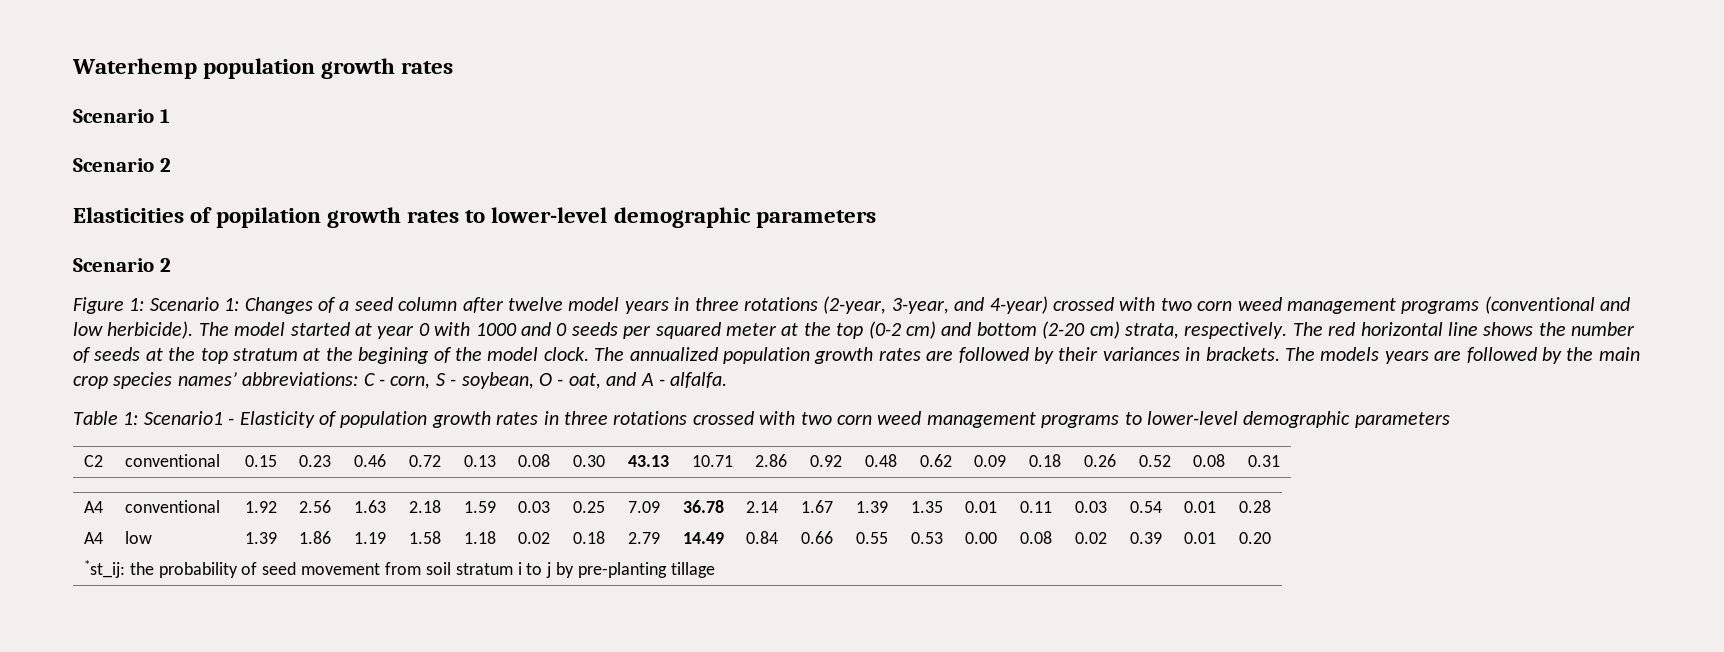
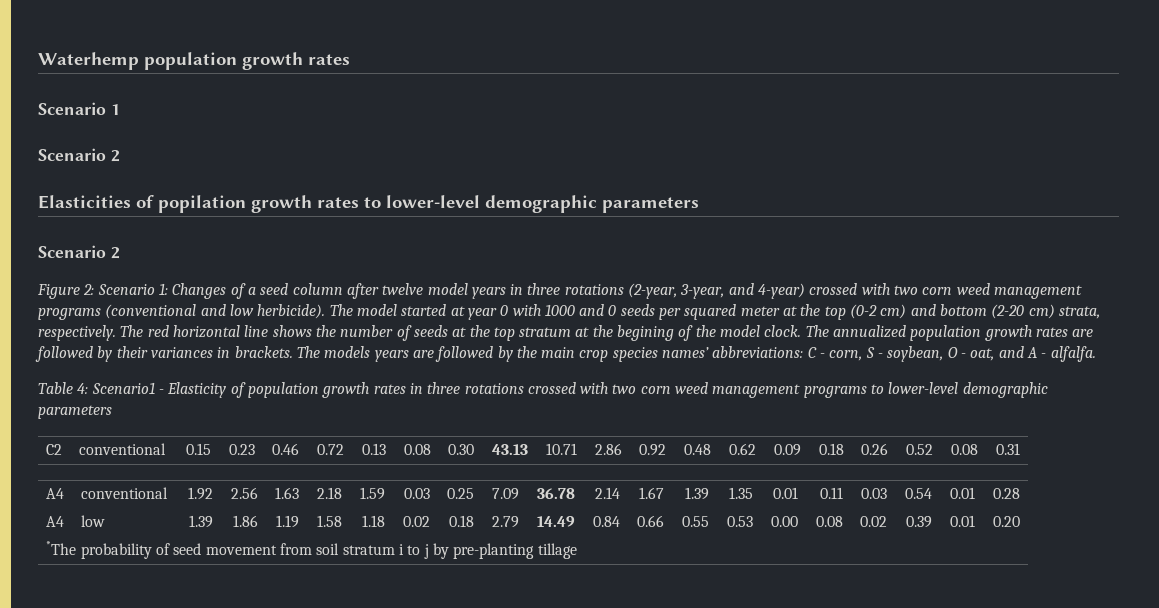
[129,298,145,311] 1: -> [83,284,95,295] 2:
[123,412,139,425] 1: -> [77,383,89,394] 4:
[83,560,154,578] *st_ij: the -> [46,541,77,555] *The

